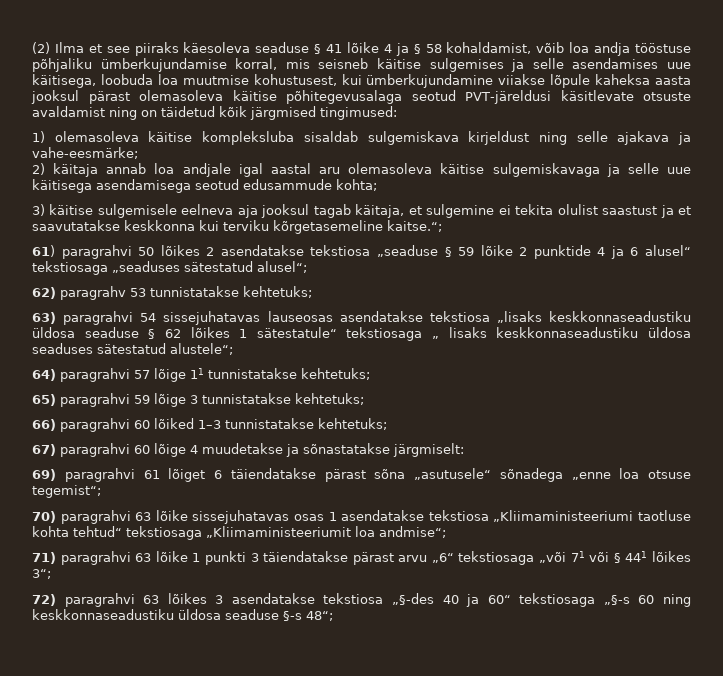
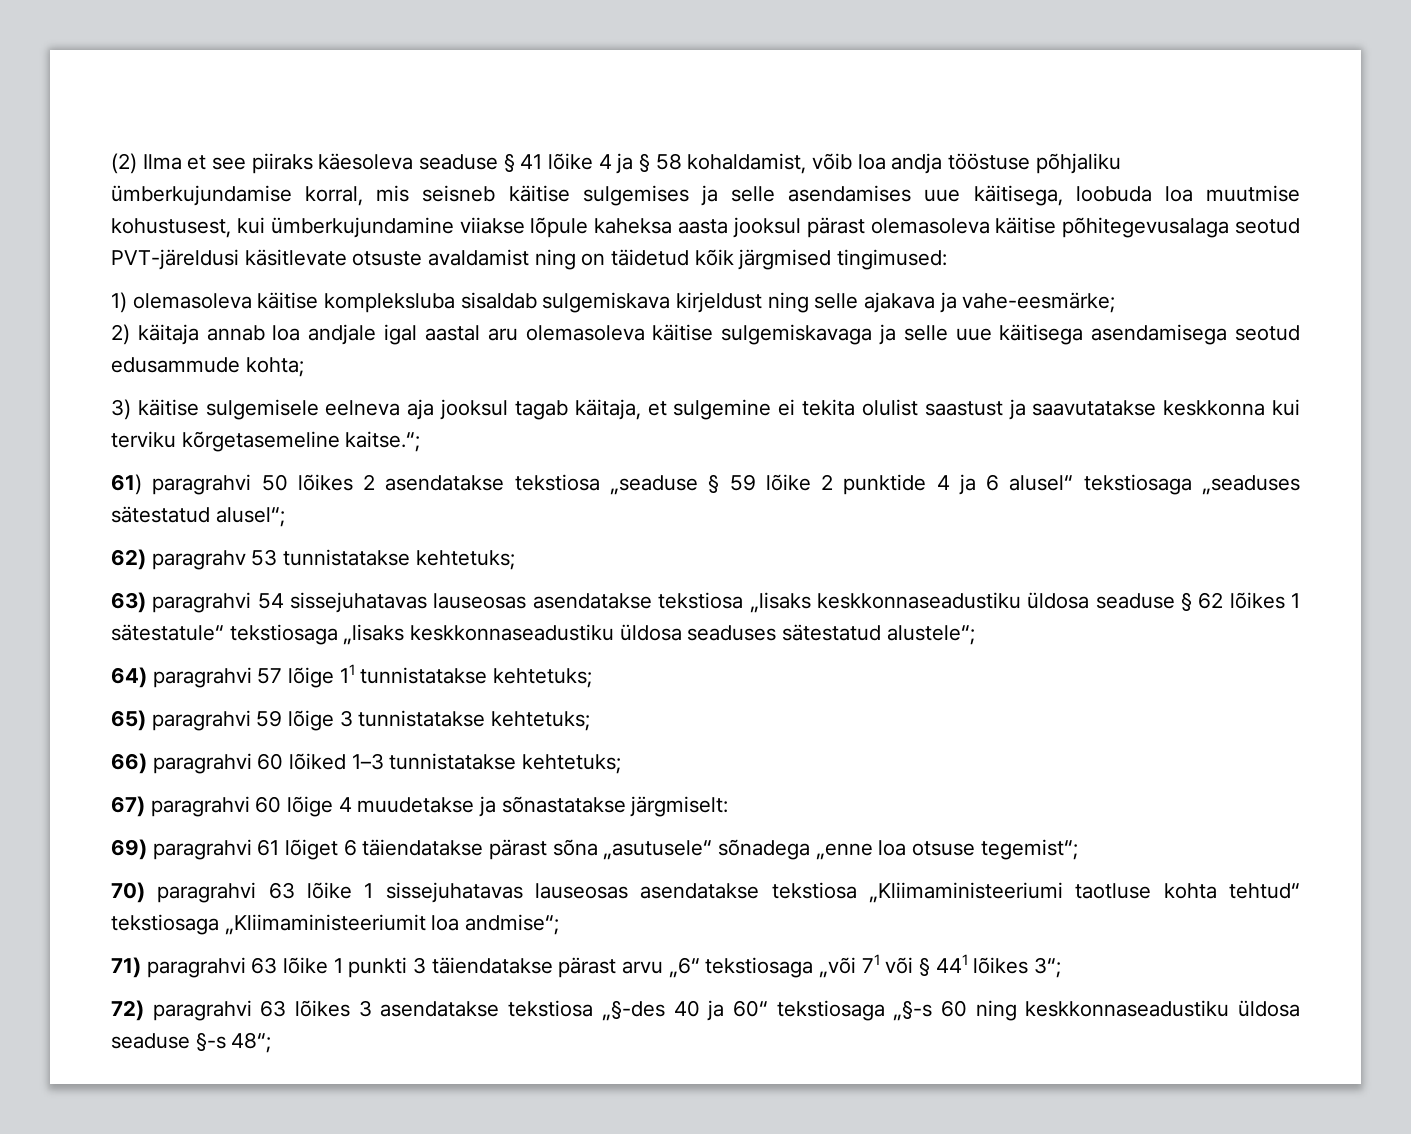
[678,206,691,215] et -> (1026, 409) none
[432,327,487,339] „ lisaks -> [343,624,405,645] „lisaks
[192,510,337,524] sissejuhatavas osas 1 -> [364,882,628,903] 1 sissejuhatavas lauseosas

